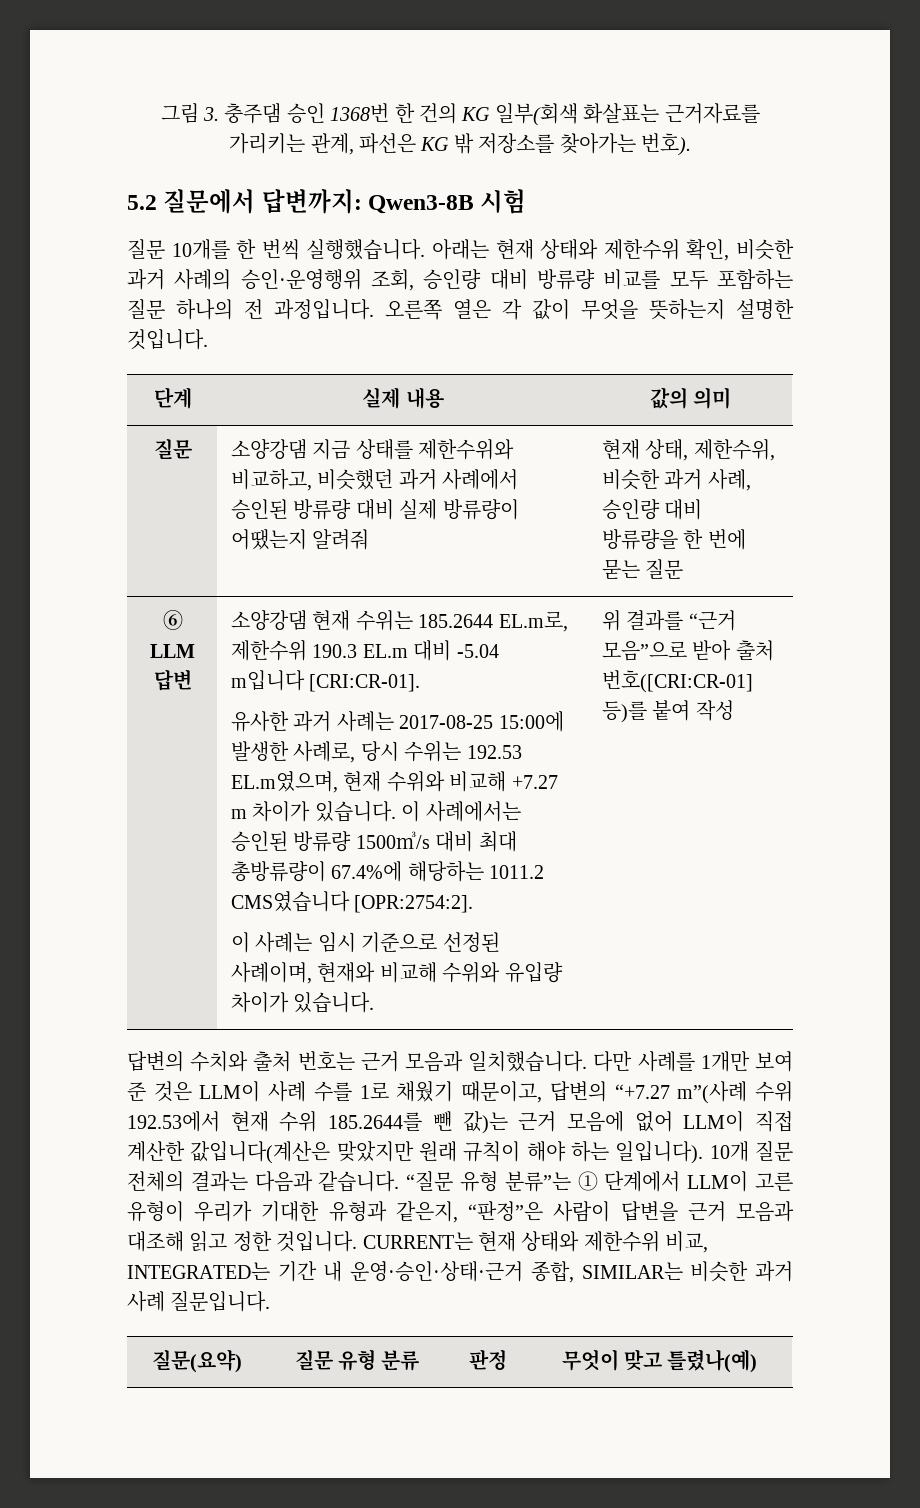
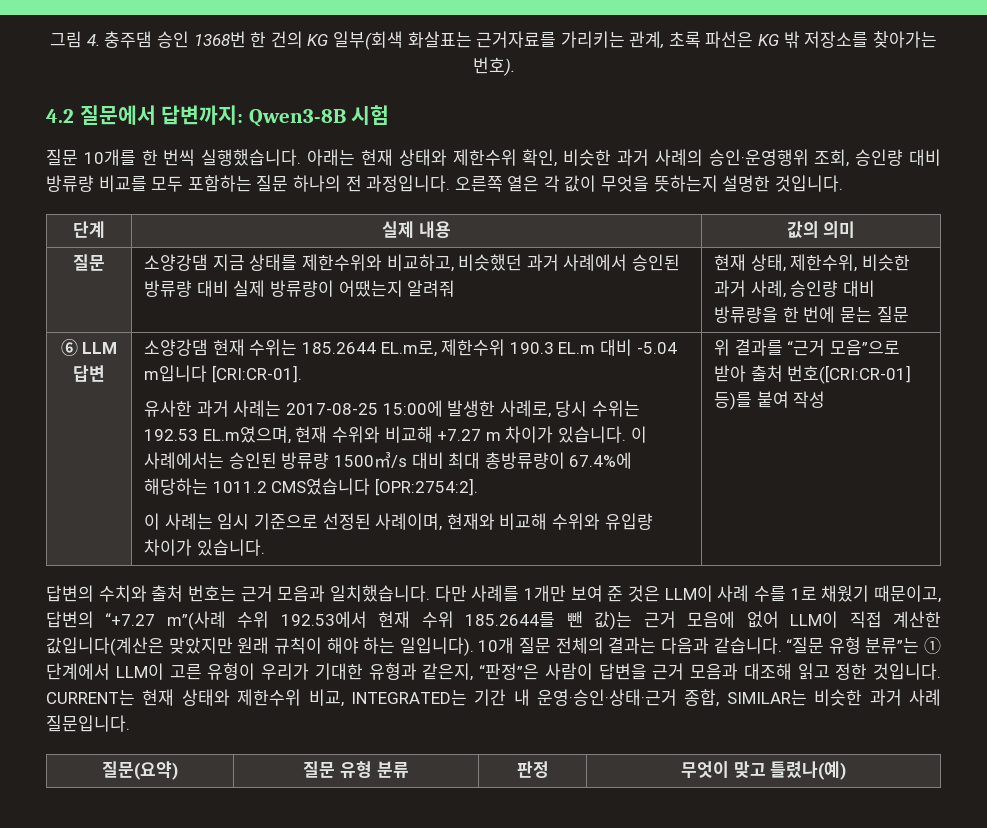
[202,107,219,121] 3. -> [86,34,100,46] 4.
(354, 144) none -> [668,31,701,48] 초록
[127,195,157,210] 5.2 -> [46,109,74,123] 4.2

